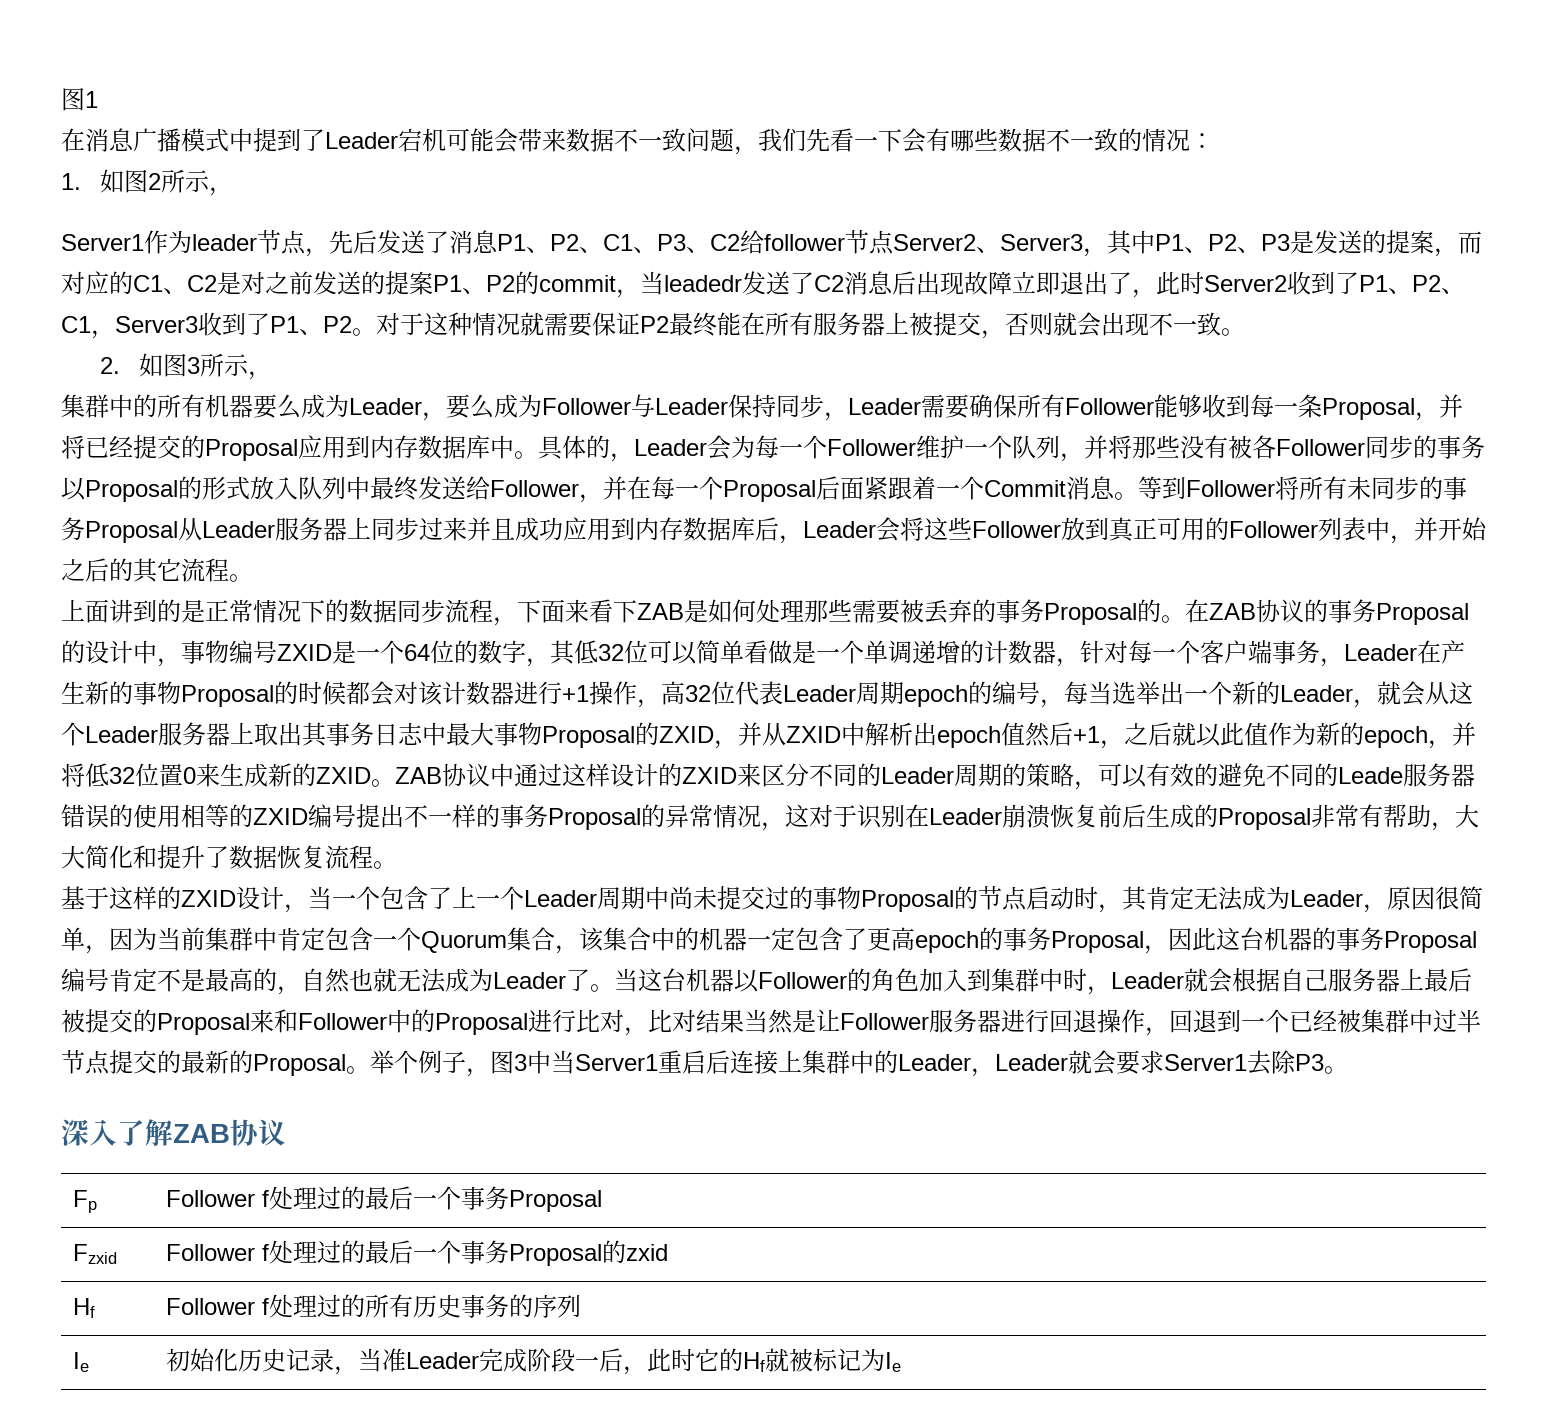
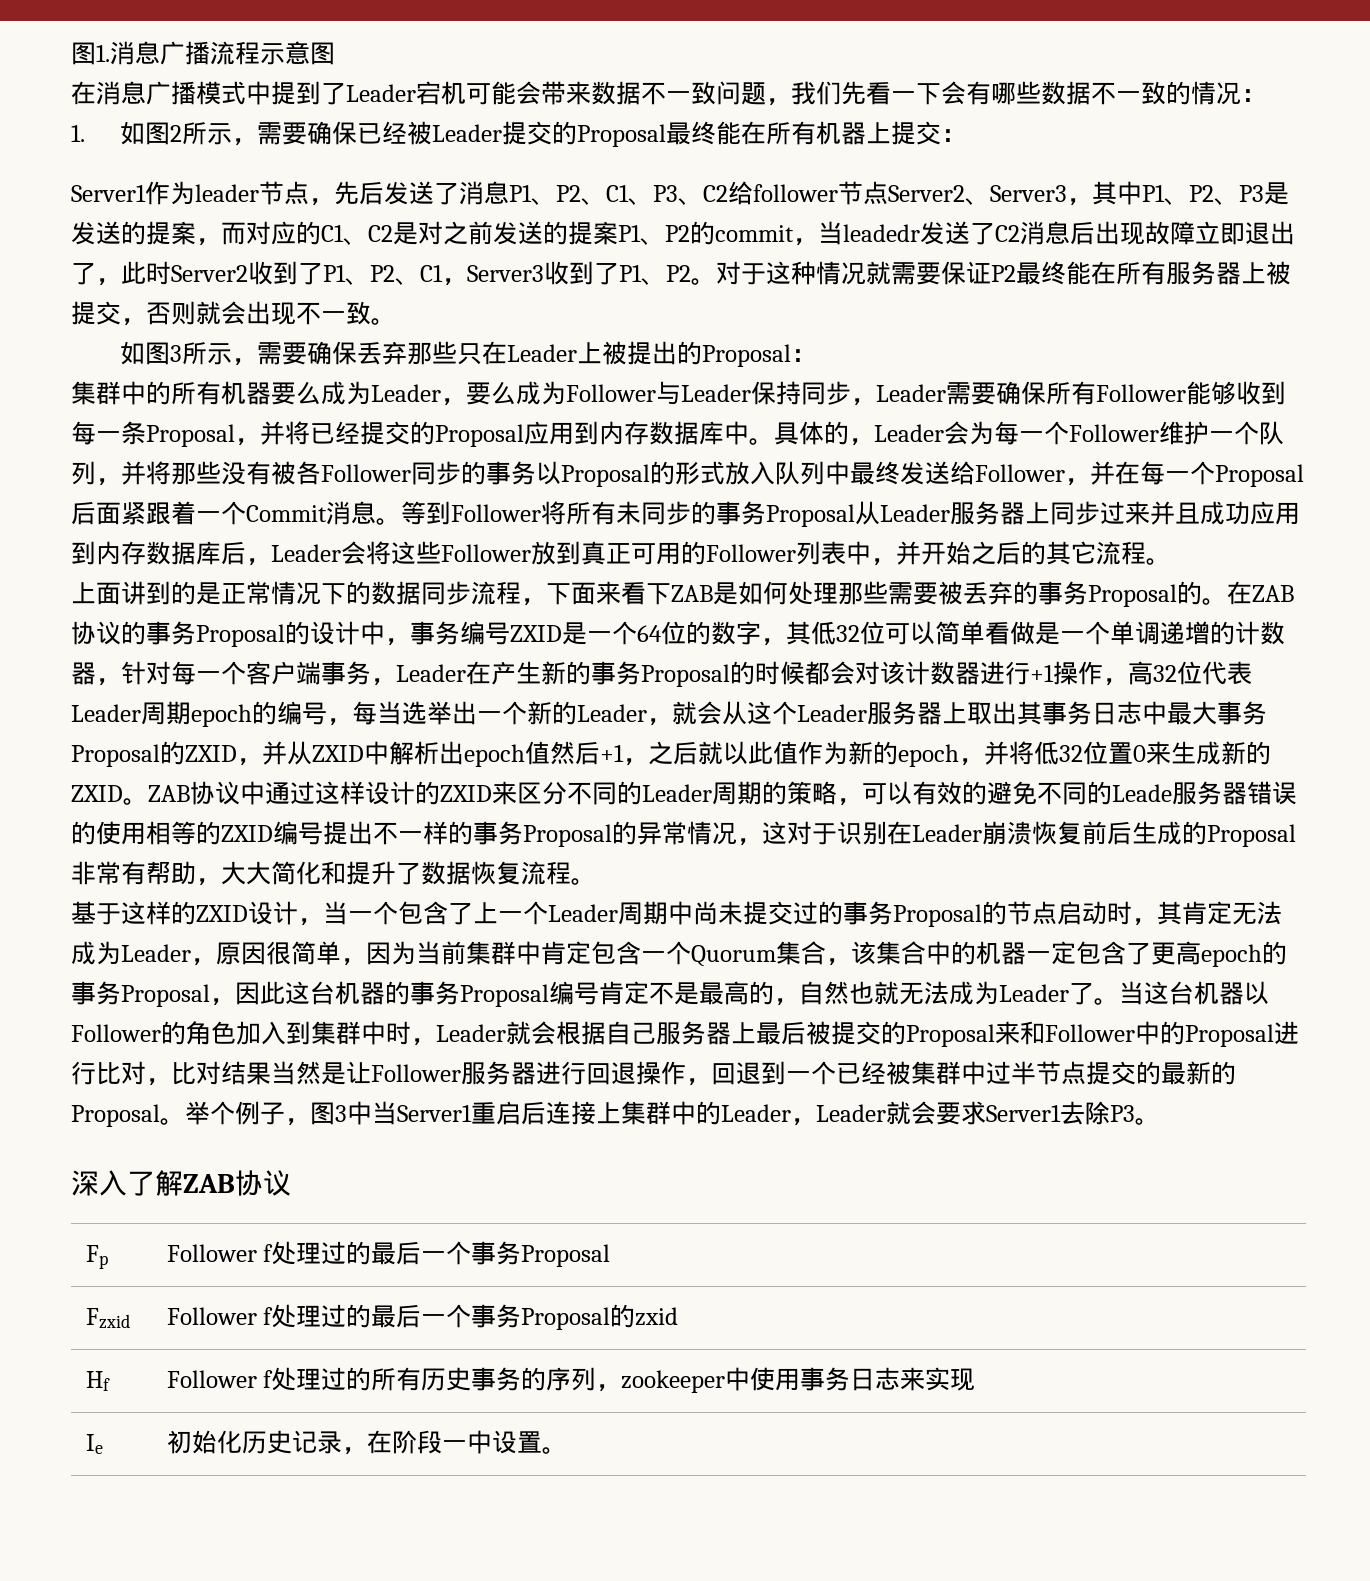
[61,87,98,111] 图1 -> [71,41,335,65] 图1.消息广播流程示意图
(234, 191) none -> [256,121,966,147] 需要确保已经被Leader提交的Proposal最终能在所有机器上提交：
[100,357,121,374] 2. -> (396, 321) none
(273, 375) none -> [256,341,816,367] 需要确保丢弃那些只在Leader上被提出的Proposal：
[205,640,229,664] 物 -> [435,621,460,645] 务
[157,681,181,705] 物 -> [616,661,641,685] 务
[518,722,542,746] 物 -> [1242,701,1267,725] 务
[837,886,861,910] 物 -> [868,901,893,925] 务
(581, 1306) none -> [596,1367,976,1393] ，zookeeper中使用事务日志来实现
[357,1348,901,1375] 当准Leader完成阶段一后，此时它的Hf就被标记为Ie -> [366,1430,567,1454] 在阶段一中设置。

